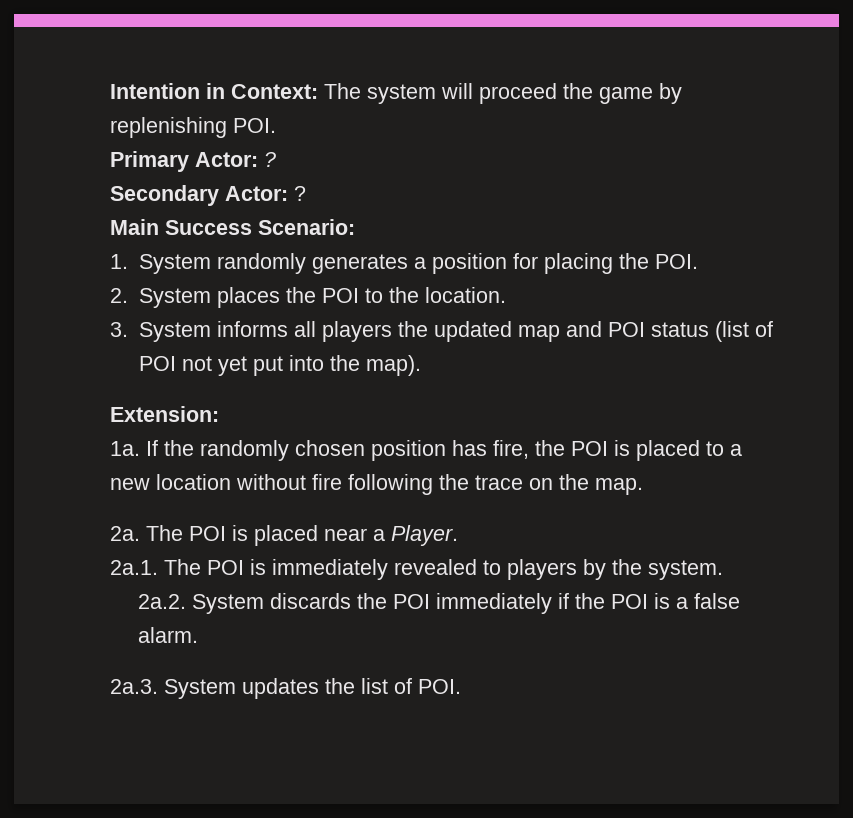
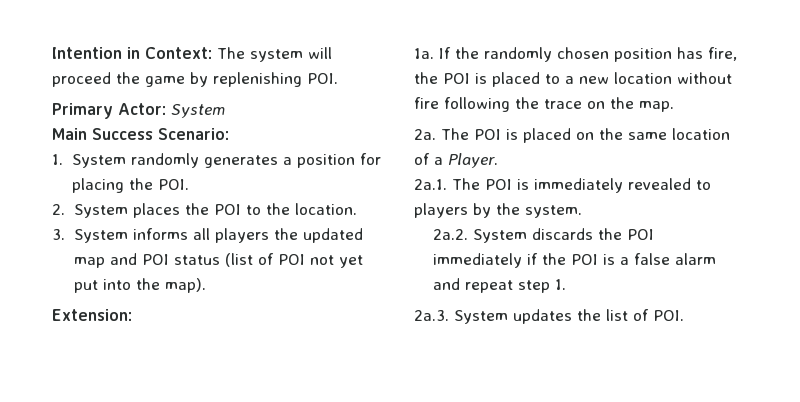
[264,152,276,167] [110,185,306,206] ? // Secondary Actor: ? -> [171,104,225,118] System
[324,528,367,541] near -> [576,128,730,140] [414,153,430,165] on the same location of
[138,627,199,643] alarm. -> [675,253,717,265] [433,278,567,293] alarm and repeat step 1.

